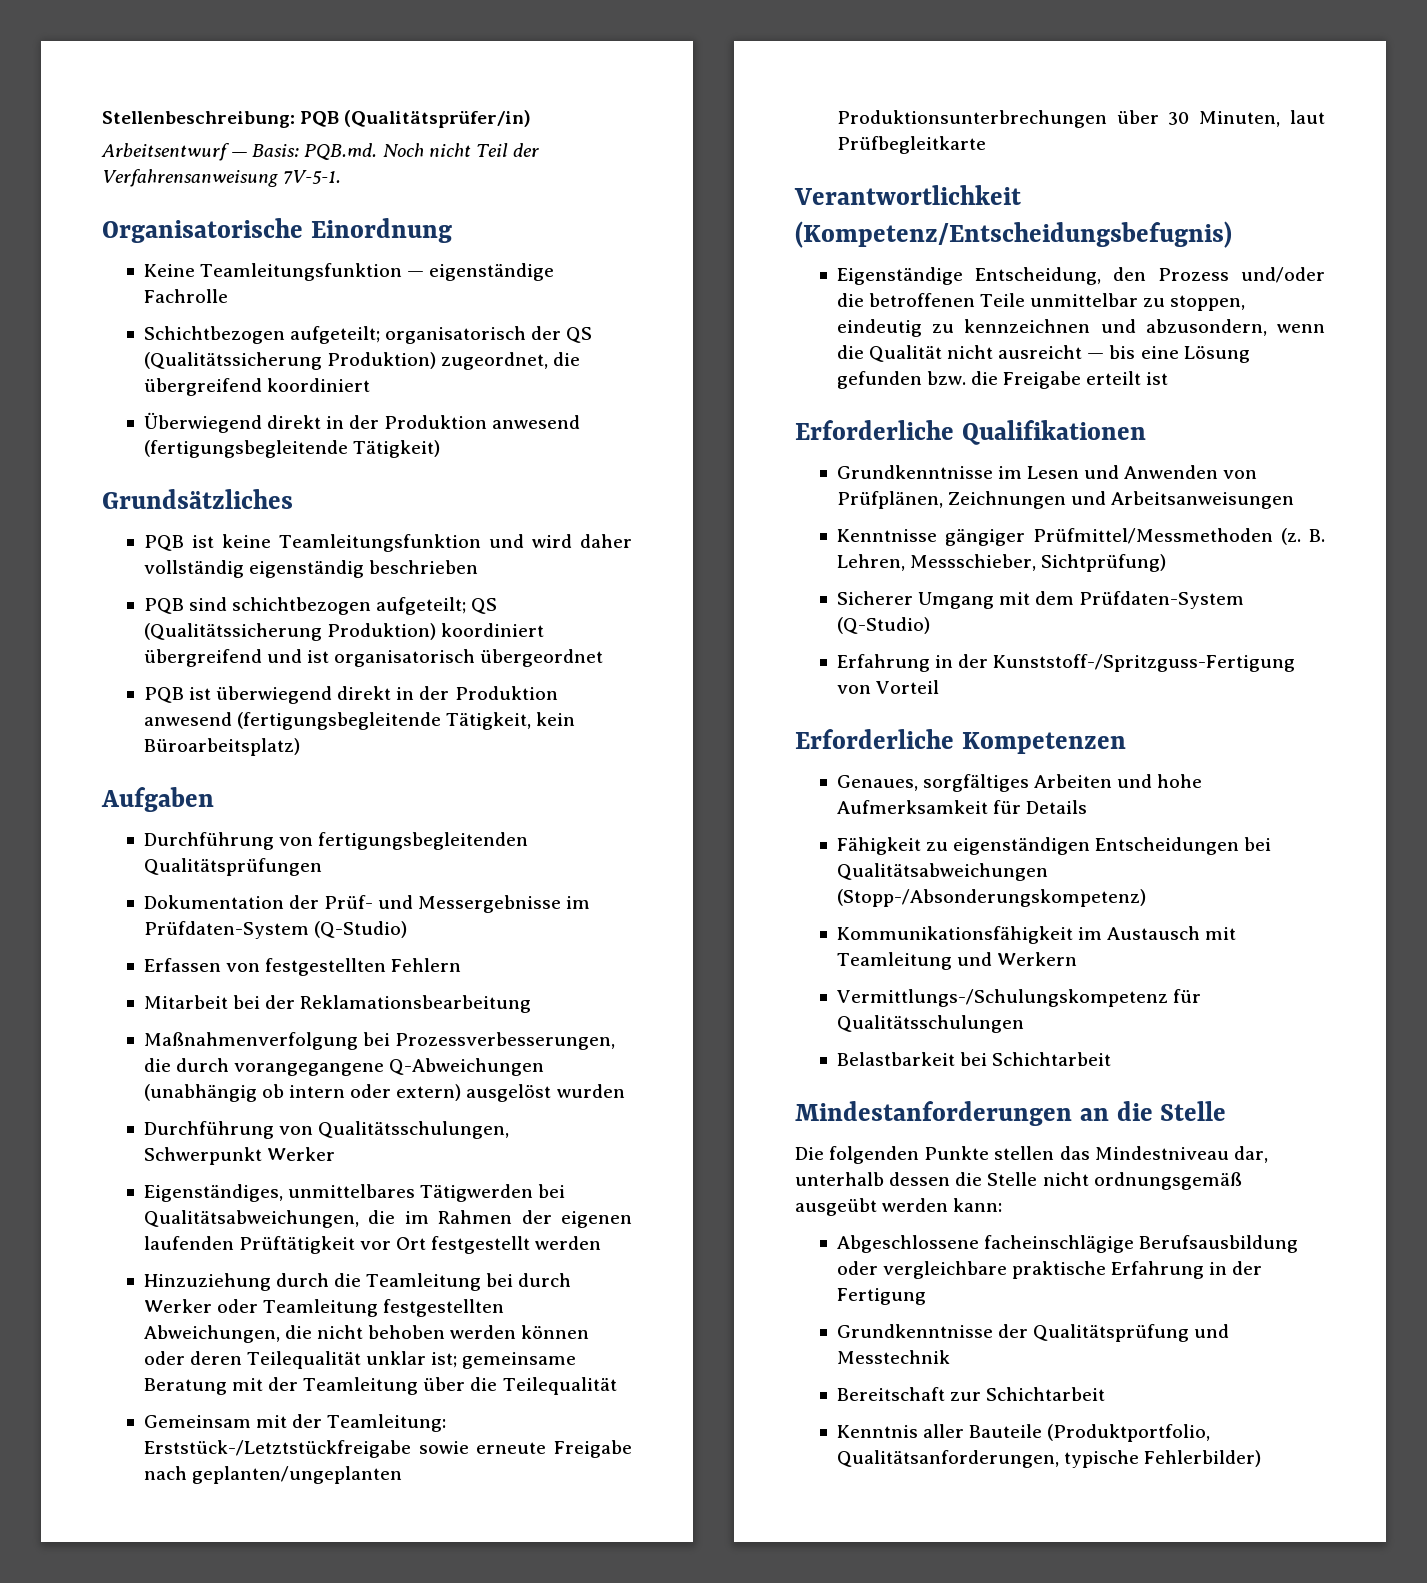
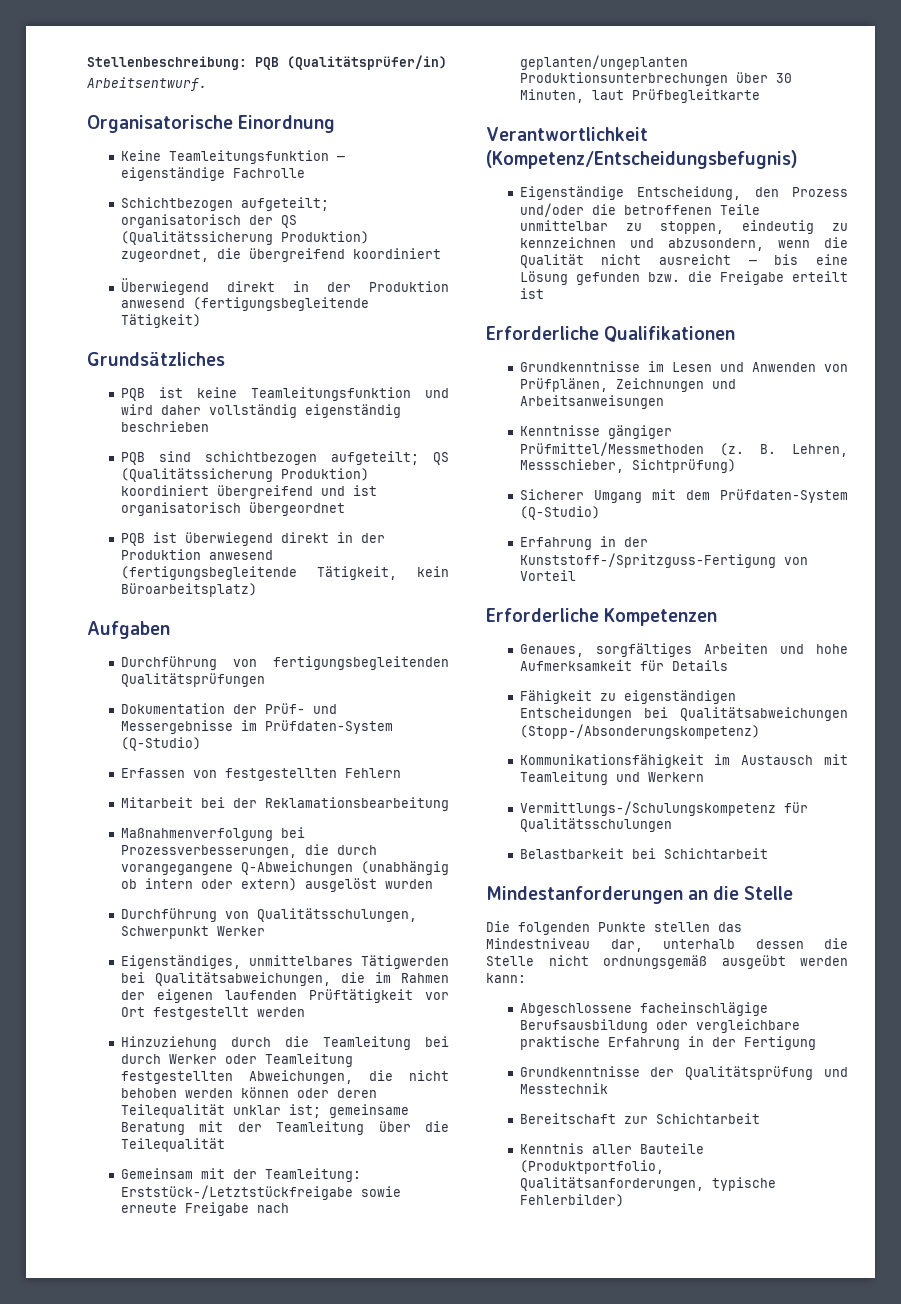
[101,143,539,161] [102,169,342,187] Arbeitsentwurf — Basis: PQB.md. Noch nicht Teil der Verfahrensanweisung 7V-5-1. -> [87,77,207,91] Arbeitsentwurf.

